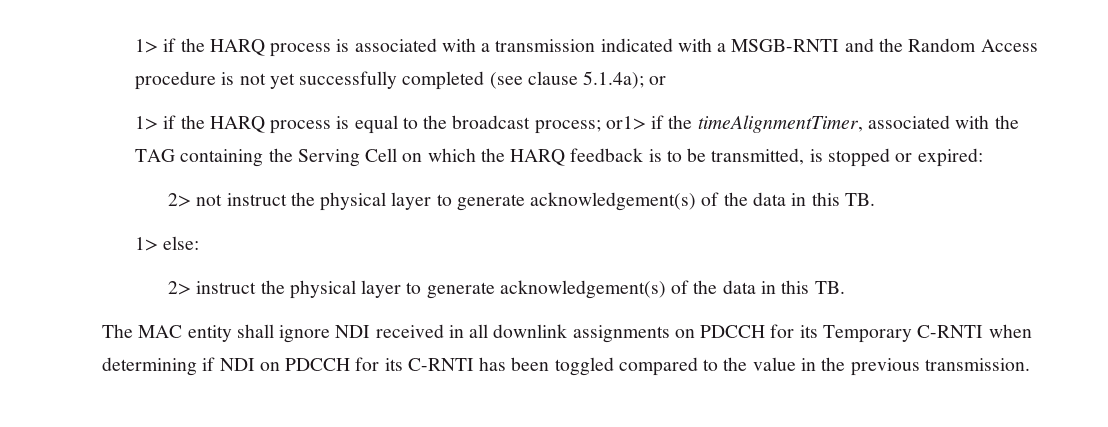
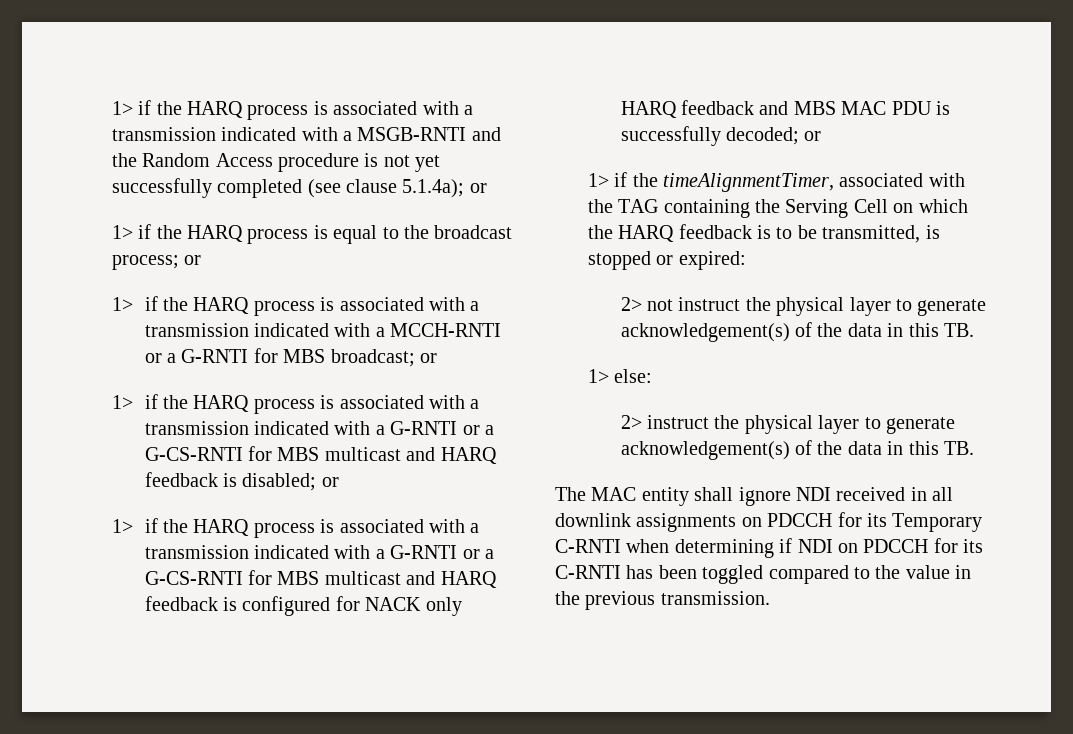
[605,116,646,130] or1> -> [184,255,202,265] [111,296,480,316] [144,323,502,337] [144,348,437,367] [111,394,480,414] [144,421,494,435] [144,446,497,464] [144,472,339,491] [111,518,480,538] [144,545,494,559] [144,570,497,588] [144,596,462,616] [620,100,950,118] [620,126,822,146] [587,173,609,187] or // 1> if the HARQ process is associated with a transmission indicated with a MCCH-RNTI or a G-RNTI for MBS broadcast; or // 1> if the HARQ process is associated with a transmission indicated with a G-RNTI or a G-CS-RNTI for MBS multicast and HARQ feedback is disabled; or // 1> if the HARQ process is associated with a transmission indicated with a G-RNTI or a G-CS-RNTI for MBS multicast and HARQ feedback is configured for NACK only HARQ feedback and MBS MAC PDU is successfully decoded; or // 1>

